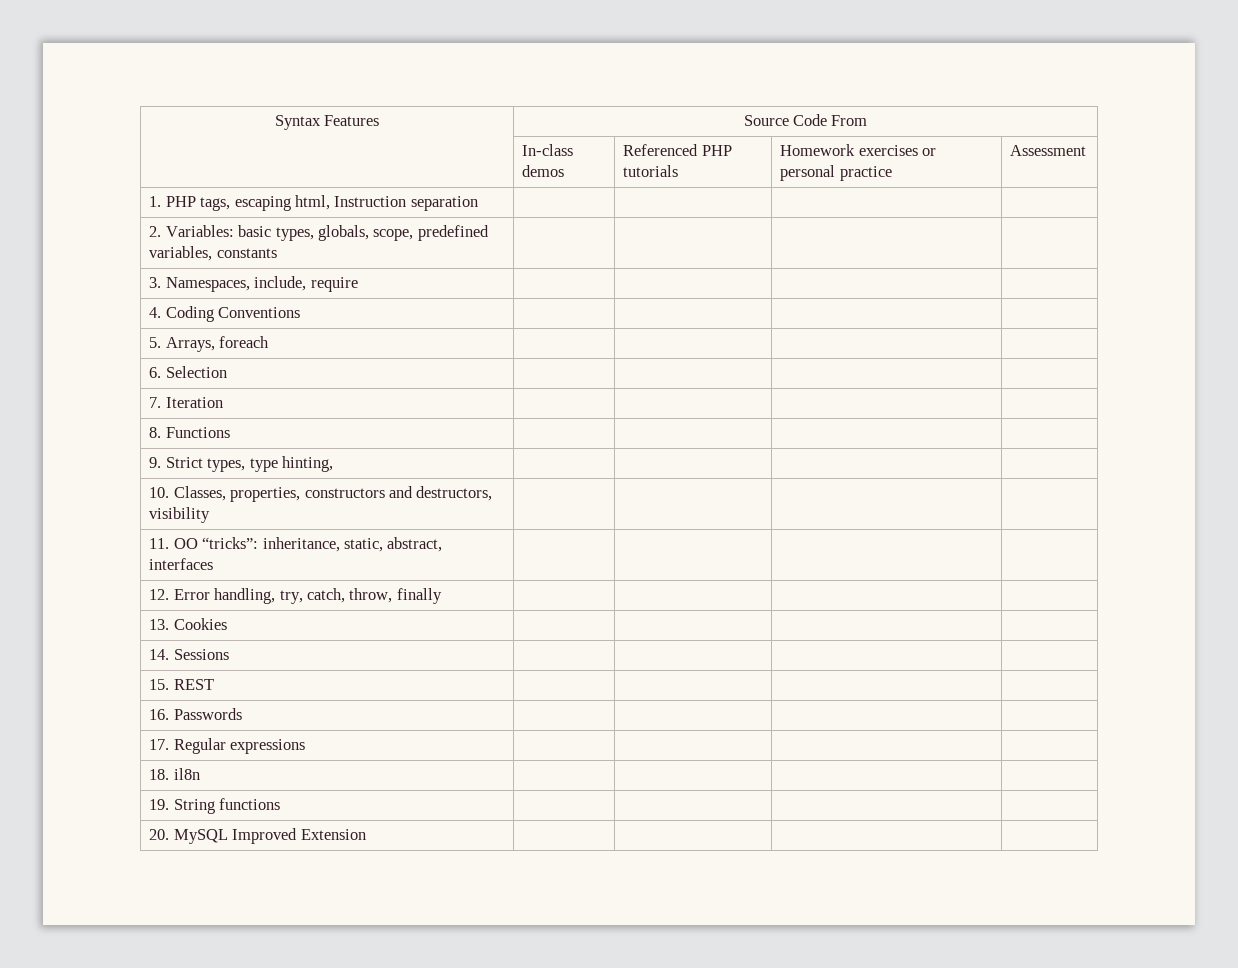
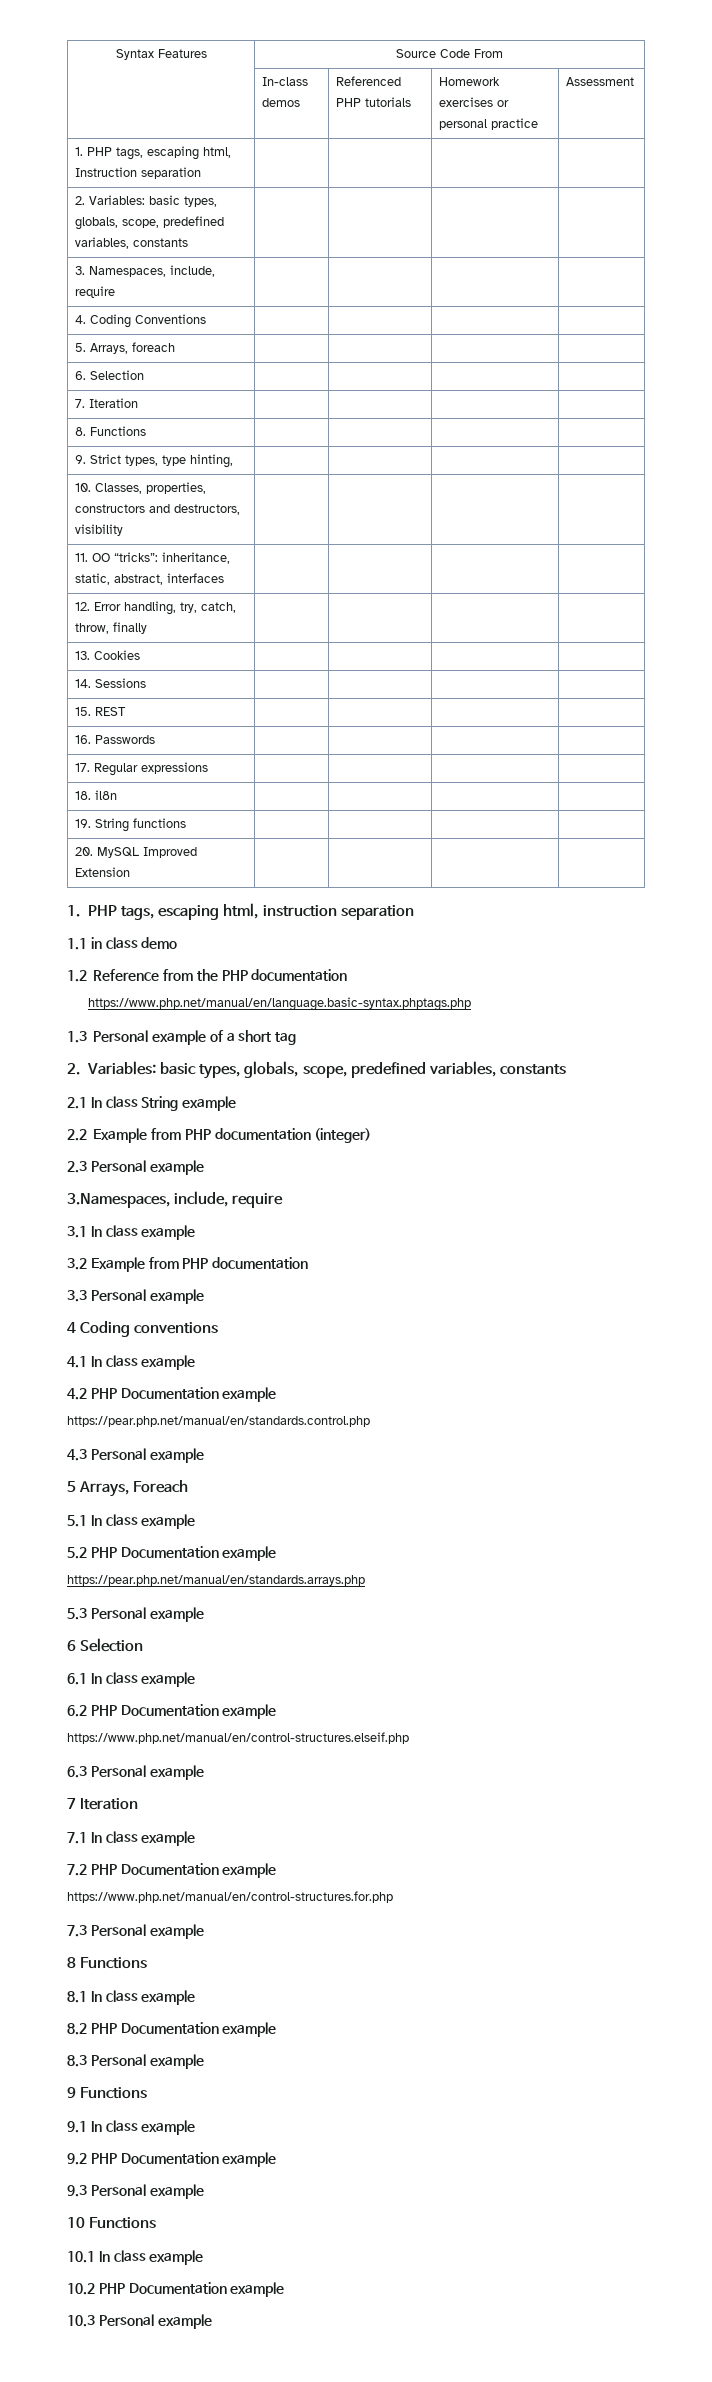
(366, 834) none -> [67,903,414,920] [67,937,178,950] [67,969,348,982] [88,997,472,1011] [67,1030,297,1045] [67,1061,566,1079] [67,1096,237,1111] [67,1128,372,1143] [67,1160,204,1175] [67,1191,284,1208] [67,1225,196,1240] [67,1257,309,1272] [67,1289,204,1304] [67,1321,219,1337] [67,1355,196,1370] [67,1387,277,1402] [67,1416,370,1427] [67,1448,204,1463] [67,1480,189,1497] [67,1514,196,1529] [67,1546,277,1561] [67,1575,365,1586] [67,1607,204,1622] [67,1638,144,1652] [67,1672,196,1687] [67,1704,277,1719] [67,1732,409,1744] [67,1765,204,1780] [67,1798,139,1810] [67,1831,196,1846] [67,1863,277,1878] [67,1891,393,1903] [67,1924,204,1939] [67,1957,148,1969] [67,1990,196,2005] [67,2022,277,2037] [67,2054,204,2069] [67,2087,148,2099] [67,2120,196,2135] [67,2152,277,2167] [67,2184,204,2199] [67,2217,157,2229] [67,2250,204,2265] [67,2282,285,2297] [67,2314,212,2329] // 1. PHP tags, escaping html, instruction separation // 1.1 in class demo // 1.2 Reference from the PHP documentation // https://www.php.net/manual/en/language.basic-syntax.phptags.php // 1.3 Personal example of a short tag // 2. Variables: basic types, globals, scope, predefined variables, constants // 2.1 In class String example // 2.2 Example from PHP documentation (integer) // 2.3 Personal example // 3.Namespaces, include, require // 3.1 In class example // 3.2 Example from PHP documentation // 3.3 Personal example // 4 Coding conventions // 4.1 In class example // 4.2 PHP Documentation example // https://pear.php.net/manual/en/standards.control.php // 4.3 Personal example // 5 Arrays, Foreach // 5.1 In class example // 5.2 PHP Documentation example // https://pear.php.net/manual/en/standards.arrays.php // 5.3 Personal example // 6 Selection // 6.1 In class example // 6.2 PHP Documentation example // https://www.php.net/manual/en/control-structures.elseif.php // 6.3 Personal example // 7 Iteration // 7.1 In class example // 7.2 PHP Documentation example // https://www.php.net/manual/en/control-structures.for.php // 7.3 Personal example // 8 Functions // 8.1 In class example // 8.2 PHP Documentation example // 8.3 Personal example // 9 Functions // 9.1 In class example // 9.2 PHP Documentation example // 9.3 Personal example // 10 Functions // 10.1 In class example // 10.2 PHP Documentation example // 10.3 Personal example

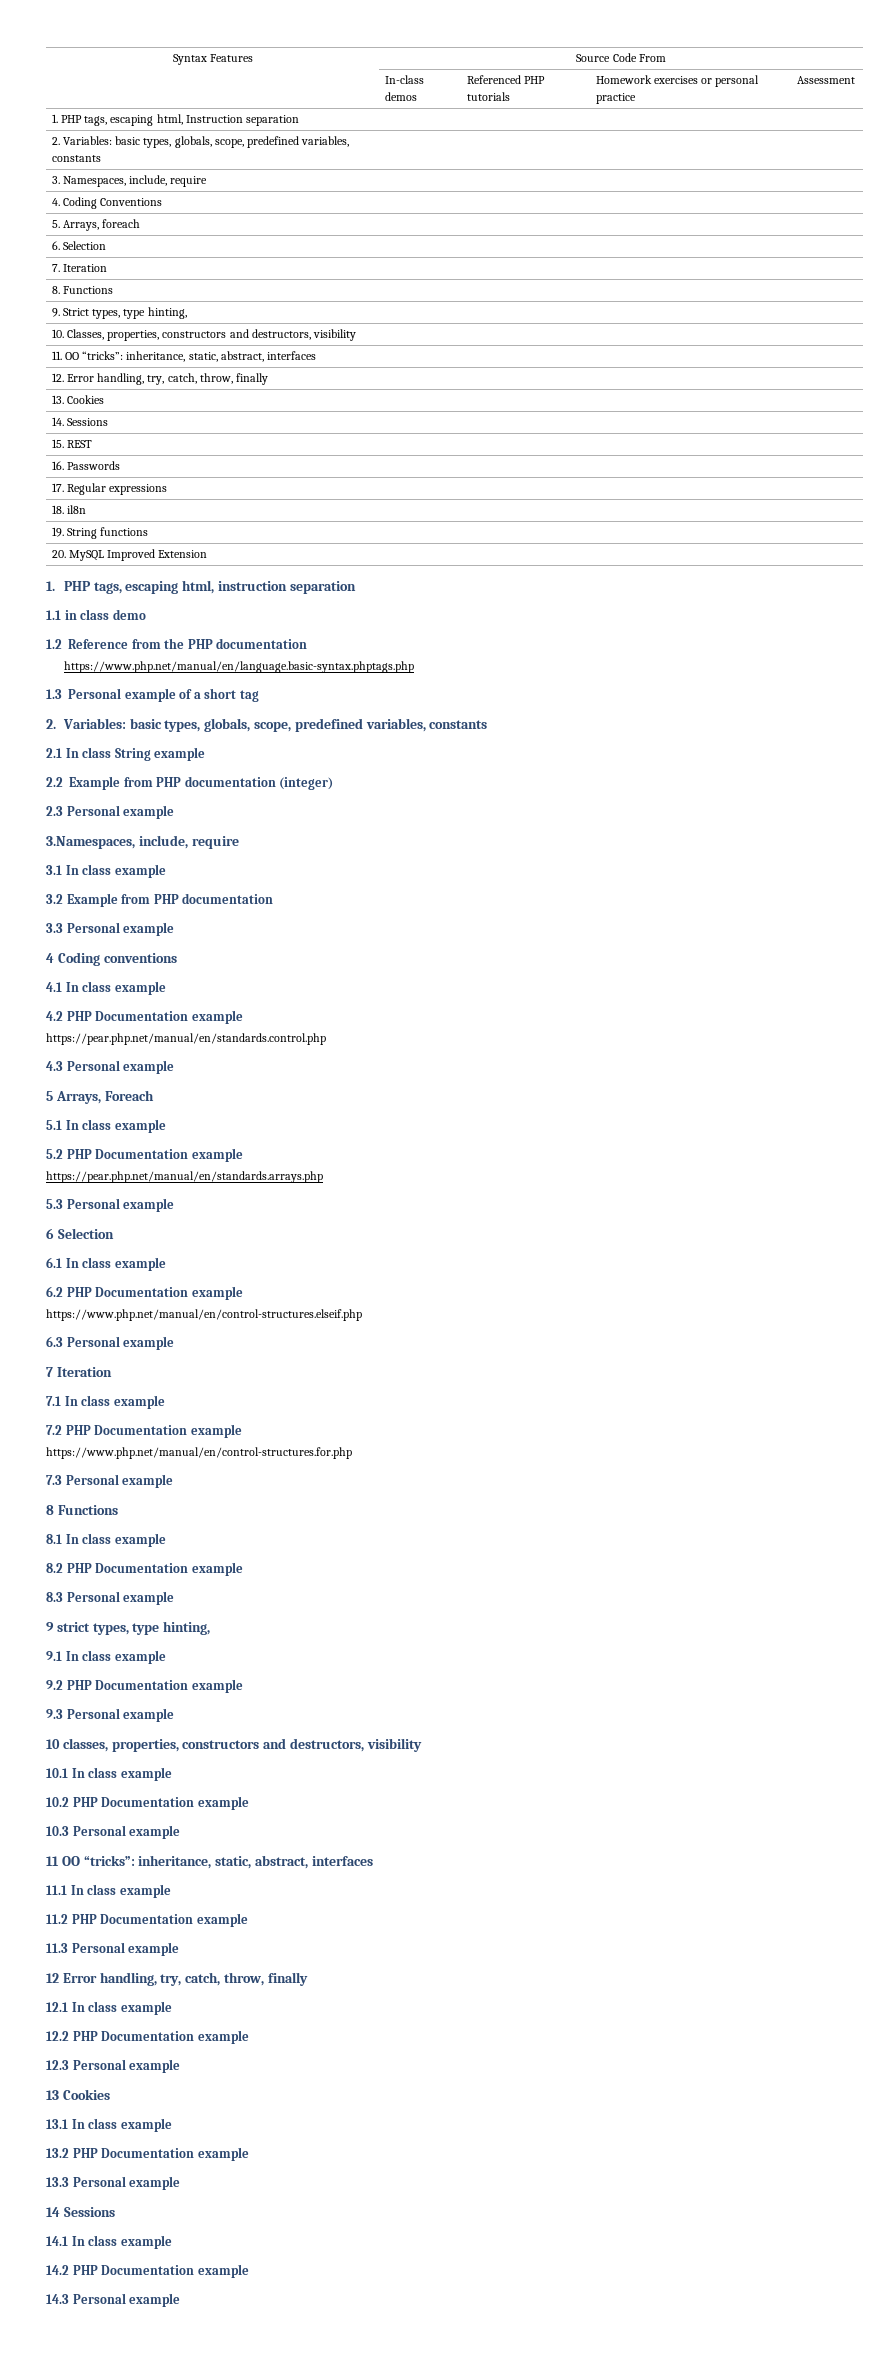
[80,2087,148,2099] Functions -> [56,1621,211,1635] strict types, type hinting,
[89,2217,157,2229] Functions -> [62,1738,422,1752] classes, properties, constructors and destructors, visibility
(212, 2321) none -> [46,1855,373,1869] [46,1884,171,1898] [46,1913,248,1927] [46,1942,180,1956] [46,1972,308,1986] [46,2001,172,2015] [46,2030,249,2044] [46,2059,181,2073] [46,2089,110,2100] [46,2118,172,2132] [46,2147,249,2161] [46,2176,181,2190] [46,2207,115,2217] [46,2235,172,2249] [46,2264,249,2278] [46,2293,181,2307] // 11 OO “tricks”: inheritance, static, abstract, interfaces // 11.1 In class example // 11.2 PHP Documentation example // 11.3 Personal example // 12 Error handling, try, catch, throw, finally // 12.1 In class example // 12.2 PHP Documentation example // 12.3 Personal example // 13 Cookies // 13.1 In class example // 13.2 PHP Documentation example // 13.3 Personal example // 14 Sessions // 14.1 In class example // 14.2 PHP Documentation example // 14.3 Personal example

